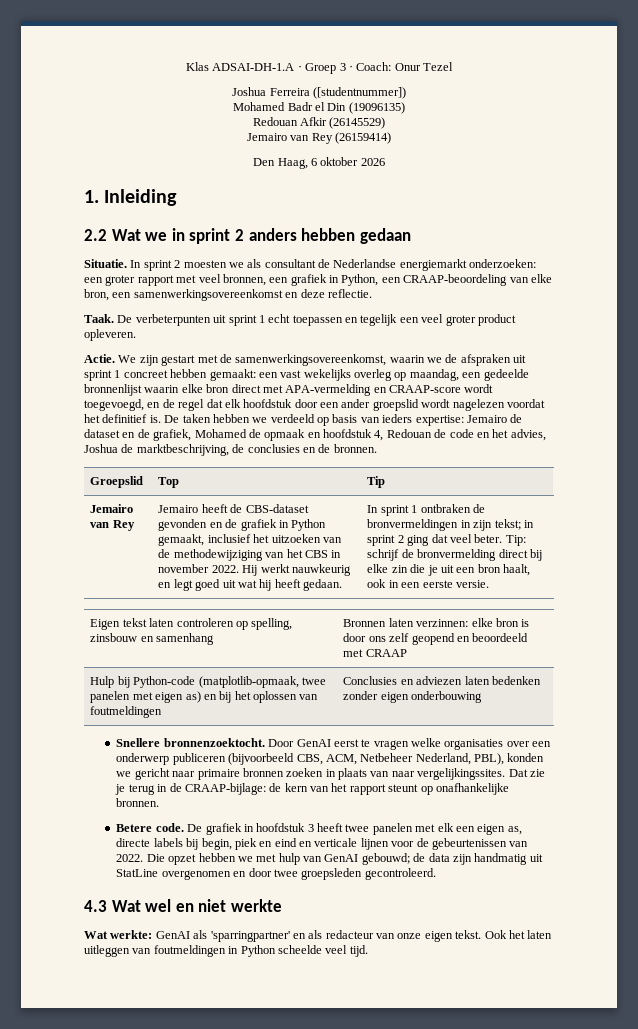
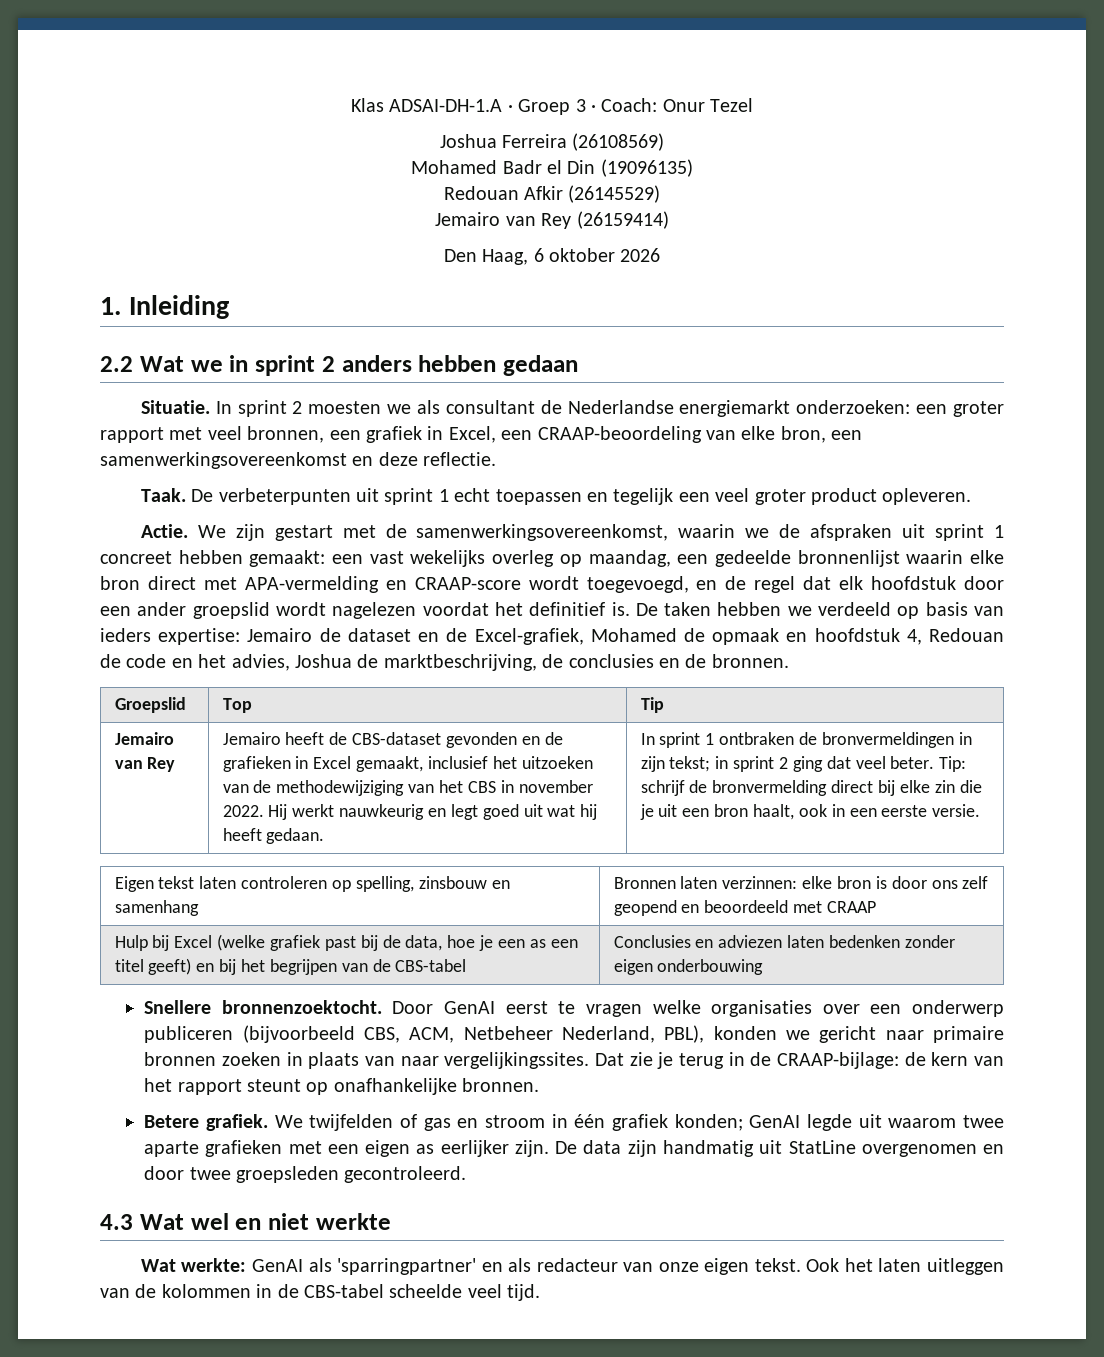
[312,87,406,99] ([studentnummer]) -> [572,133,665,151] (26108569)
[341,274,379,286] Python, -> [448,426,496,443] Excel,
[153,429,192,441] grafiek, -> [474,628,584,645] Excel-grafiek,
[240,519,327,531] grafiek in Python -> [222,756,352,772] grafieken in Excel
[133,676,326,688] [90,691,319,703] [90,706,163,718] Python-code (matplotlib-opmaak, twee panelen met eigen as) en bij het oplossen van foutmeldingen -> [174,934,578,951] [114,958,467,975] Excel (welke grafiek past bij de data, hoe je een as een titel geeft) en bij het begrijpen van de CBS-tabel
[155,823,522,835] [116,838,529,850] [116,853,426,865] code. De grafiek in hoofdstuk 3 heeft twee panelen met elk een eigen as, directe labels bij begin, piek en eind en verticale lijnen voor de gebeurtenissen van 2022. Die opzet hebben we met hulp van GenAI gebouwd; de -> [205,1114,1005,1131] [144,1140,578,1157] grafiek. We twijfelden of gas en stroom in één grafiek konden; GenAI legde uit waarom twee aparte grafieken met een eigen as eerlijker zijn. De
[153,945,276,957] foutmeldingen in Python -> [135,1284,384,1298] de kolommen in de CBS-tabel

